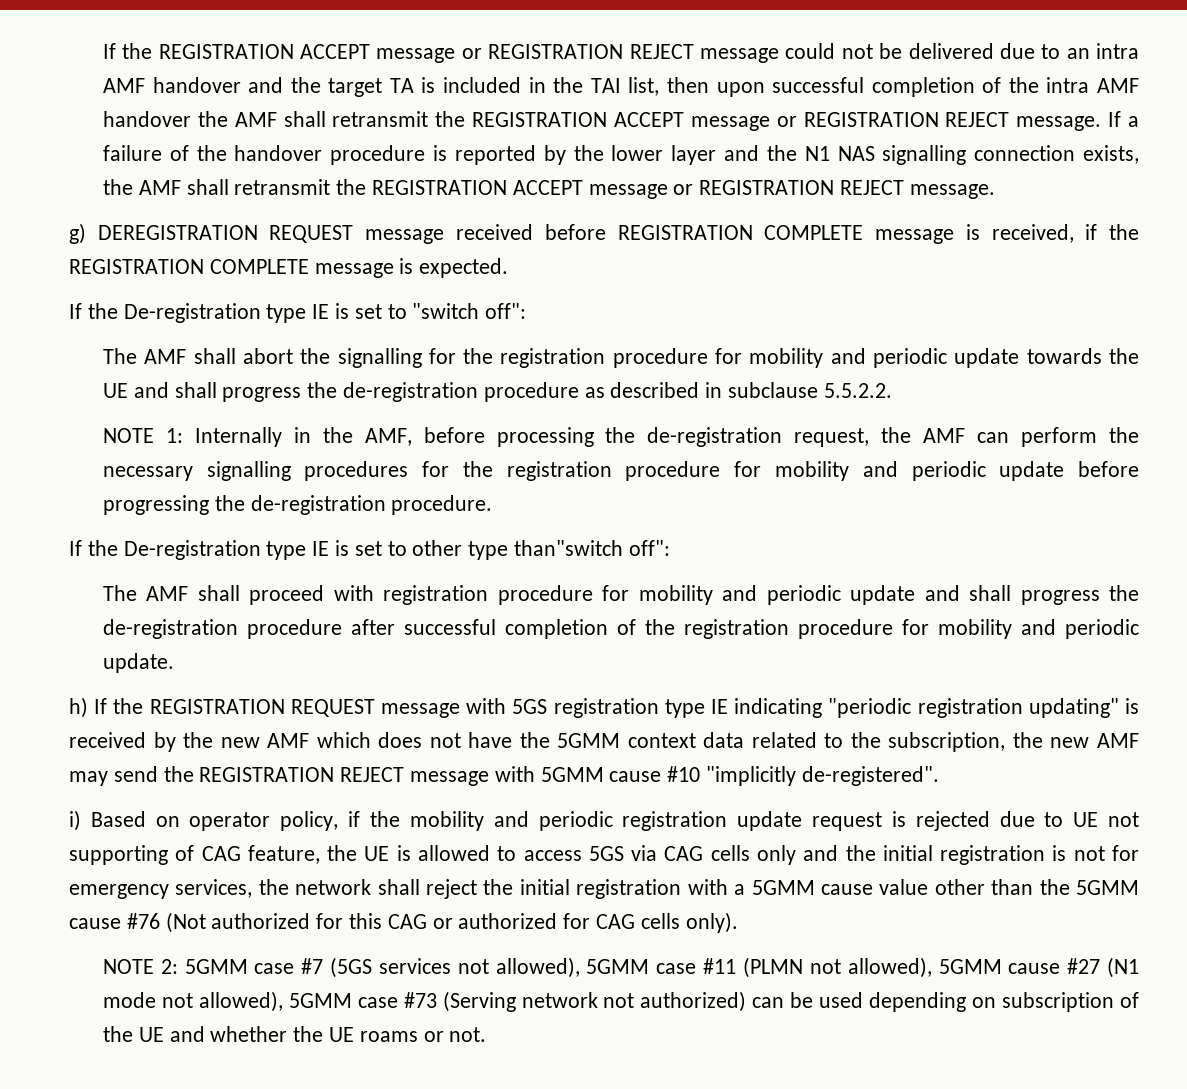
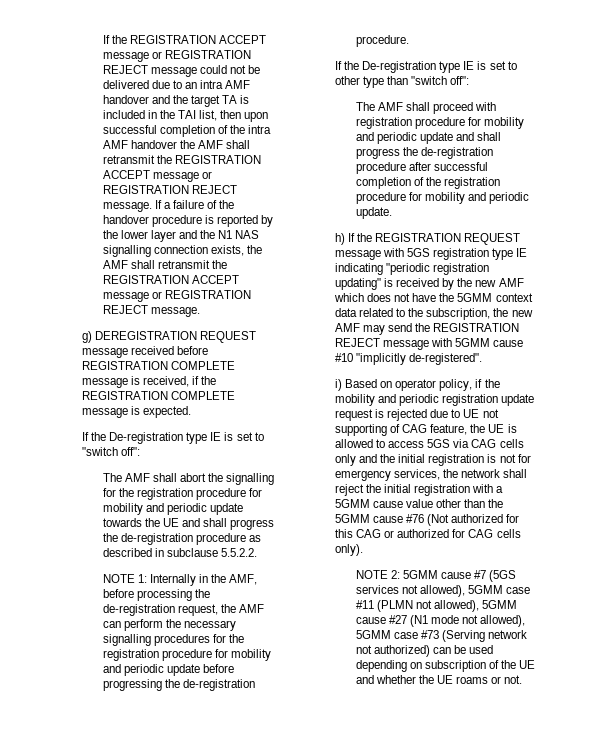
[514,540,624,556] than"switch -> [387,76,448,85] than "switch
[254,963,295,974] case -> [441,572,472,579] cause

